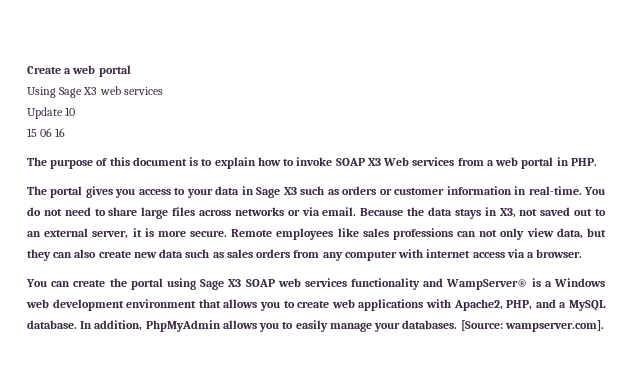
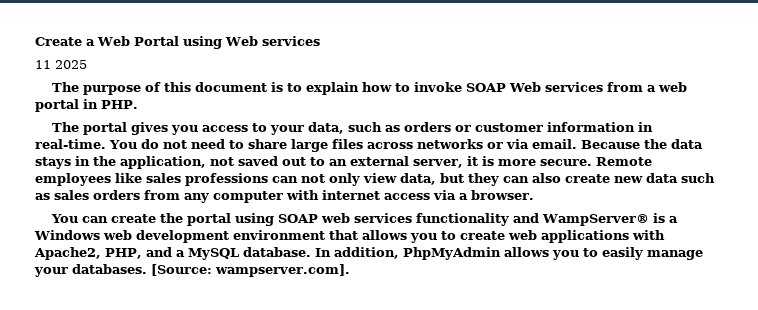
[72,65,131,77] [27,86,163,98] [27,107,76,119] [27,128,66,137] web portal // Using Sage X3 web services // Update 10 // 15 06 16 -> [97,36,320,49] [35,60,87,69] Web Portal using Web services // 11 2025
[367,158,381,166] X3 -> (506, 87) none
[215,186,297,198] data in Sage X3 -> [307,122,344,134] data,
[499,208,516,218] X3, -> [93,156,206,169] the application,
[200,279,242,290] Sage X3 -> (275, 219) none

